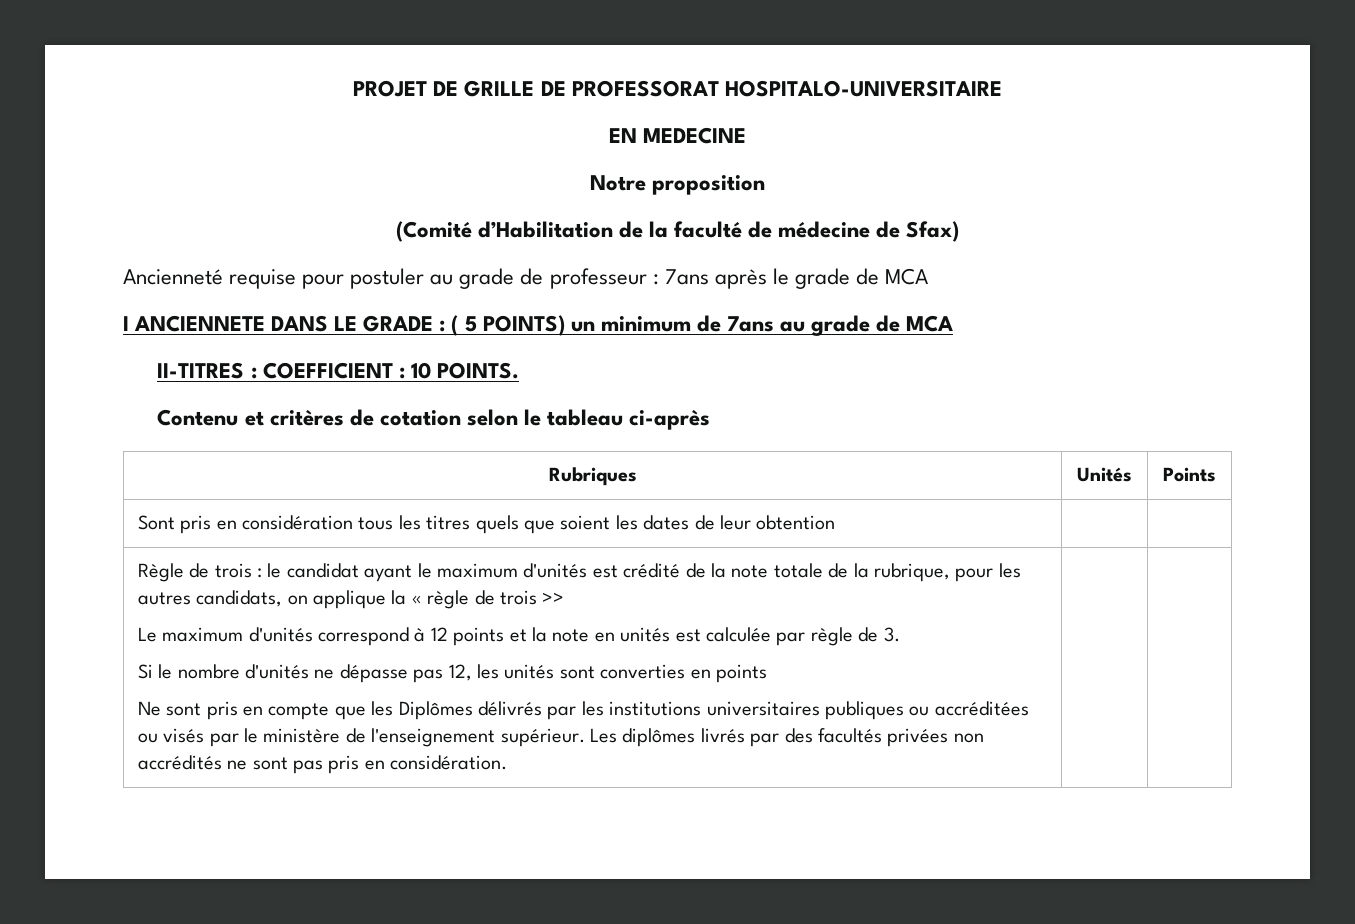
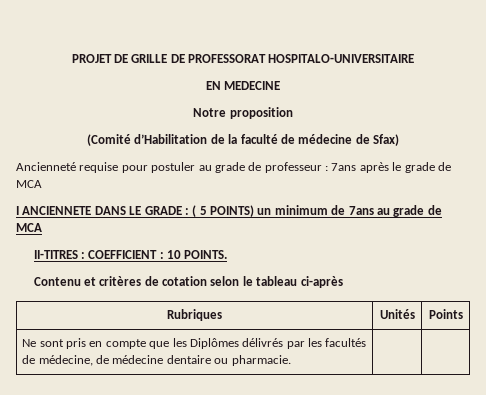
[137,515,836,534] [137,563,1021,582] [137,590,565,609] [137,627,900,646] [137,664,768,683] Sont pris en considération tous les titres quels que soient les dates de leur obtention | | // Règle de trois : le candidat ayant le maximum d'unités est crédité de la note totale de la rubrique, pour les autres candidats, on applique la « règle de trois >> // Le maximum d'unités correspond à 12 points et la note en unités est calculée par règle de 3. // Si le nombre d'unités ne dépasse pas 12, les unités sont converties en points // -> (463, 314) none
[609,701,1029,720] [137,728,984,747] [137,755,508,774] institutions universitaires publiques ou accréditées ou visés par le ministère de l'enseignement supérieur. Les diplômes livrés par des facultés privées non accrédités ne sont pas pris en considération. -> [325,338,367,347] [22,355,291,366] facultés de médecine, de médecine dentaire ou pharmacie.

